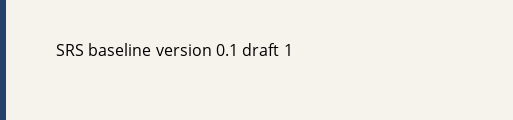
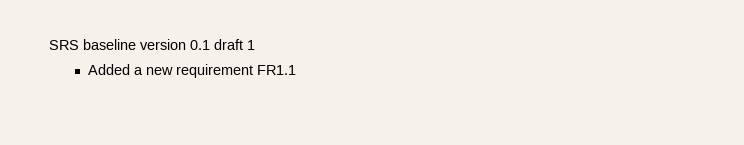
(293, 50) none -> [88,64,297,78] // Added a new requirement FR1.1

